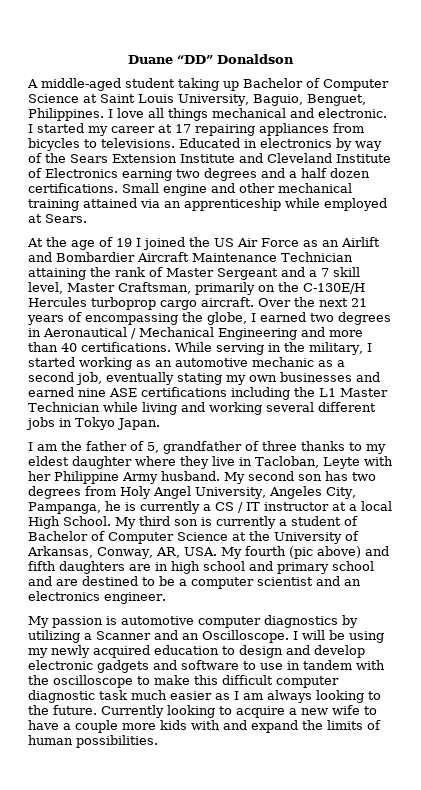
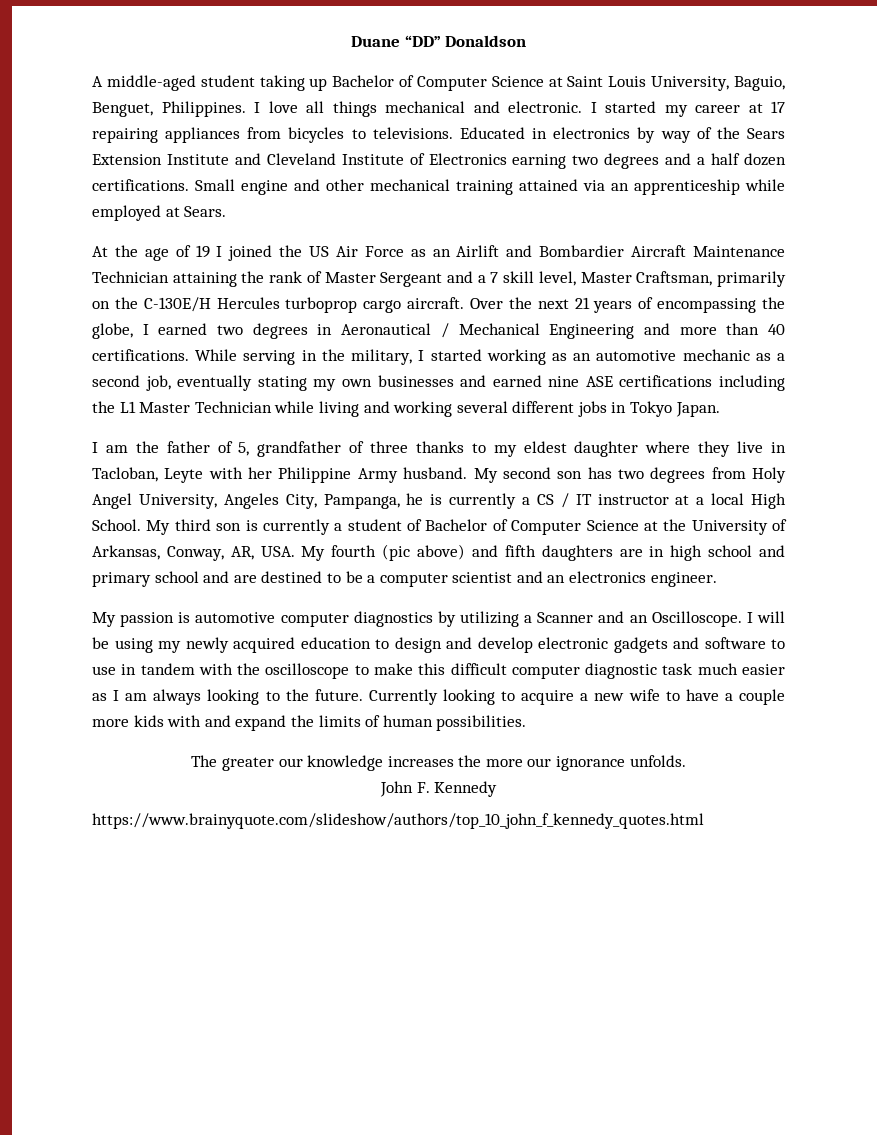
(158, 741) none -> [191,755,686,771] [379,781,498,797] [92,813,704,829] // The greater our knowledge increases the more our ignorance unfolds. // John F. Kennedy // https://www.brainyquote.com/slideshow/authors/top_10_john_f_kennedy_quotes.html

